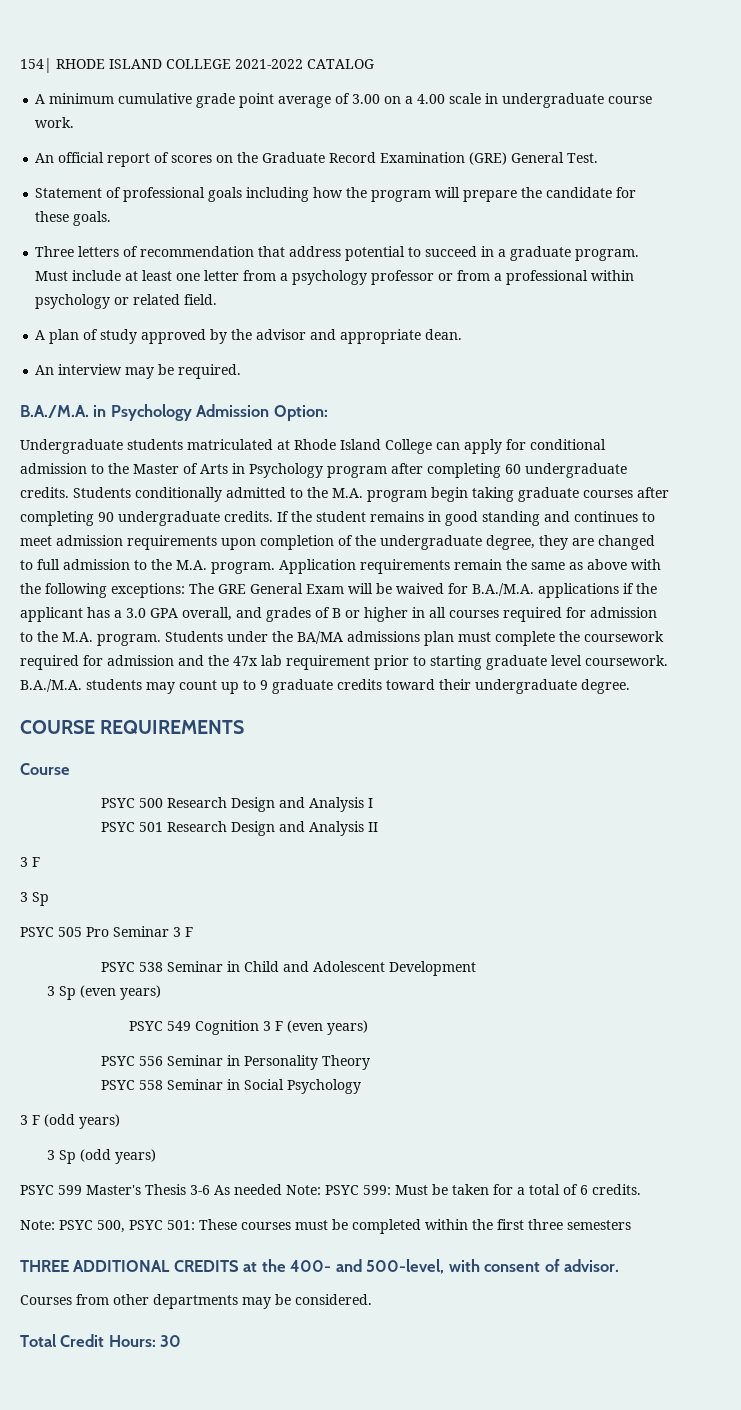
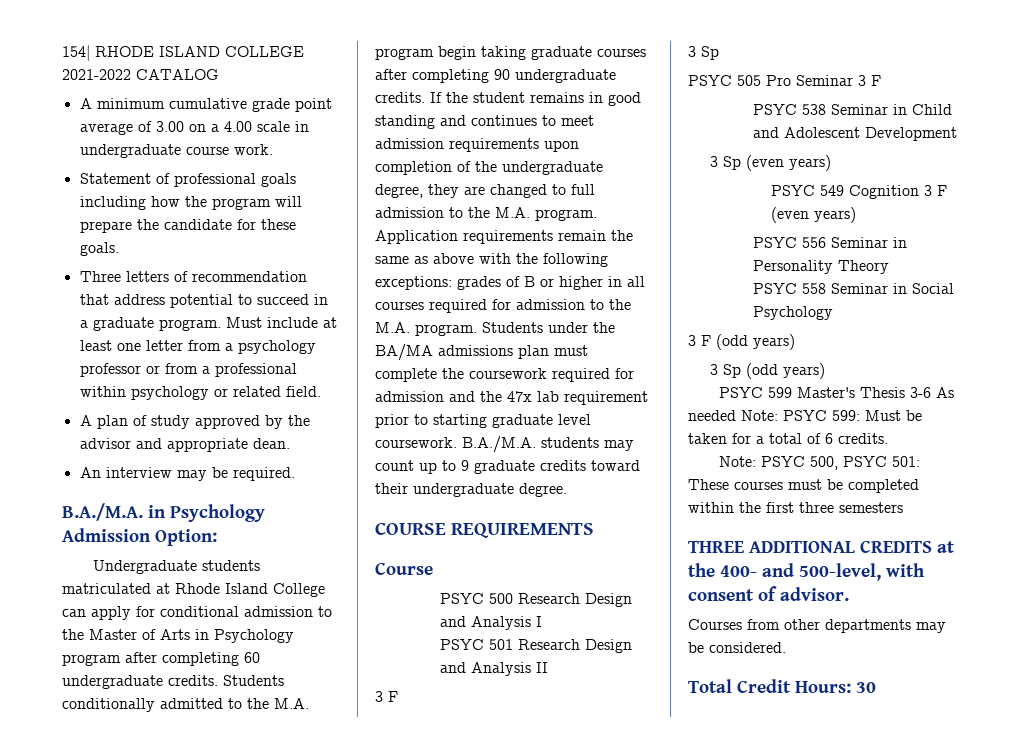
[35,152,599,167] // An official report of scores on the Graduate Record Examination (GRE) General Test. -> (273, 149) none
[189,583,657,598] [20,607,262,622] The GRE General Exam will be waived for B.A./M.A. applications if the applicant has a 3.0 GPA overall, and -> (452, 283) none

